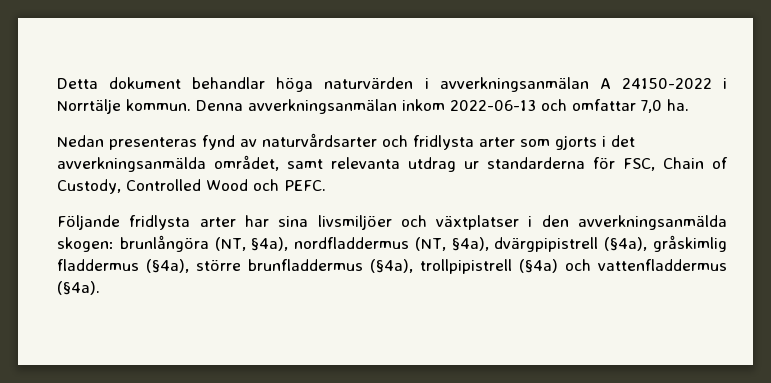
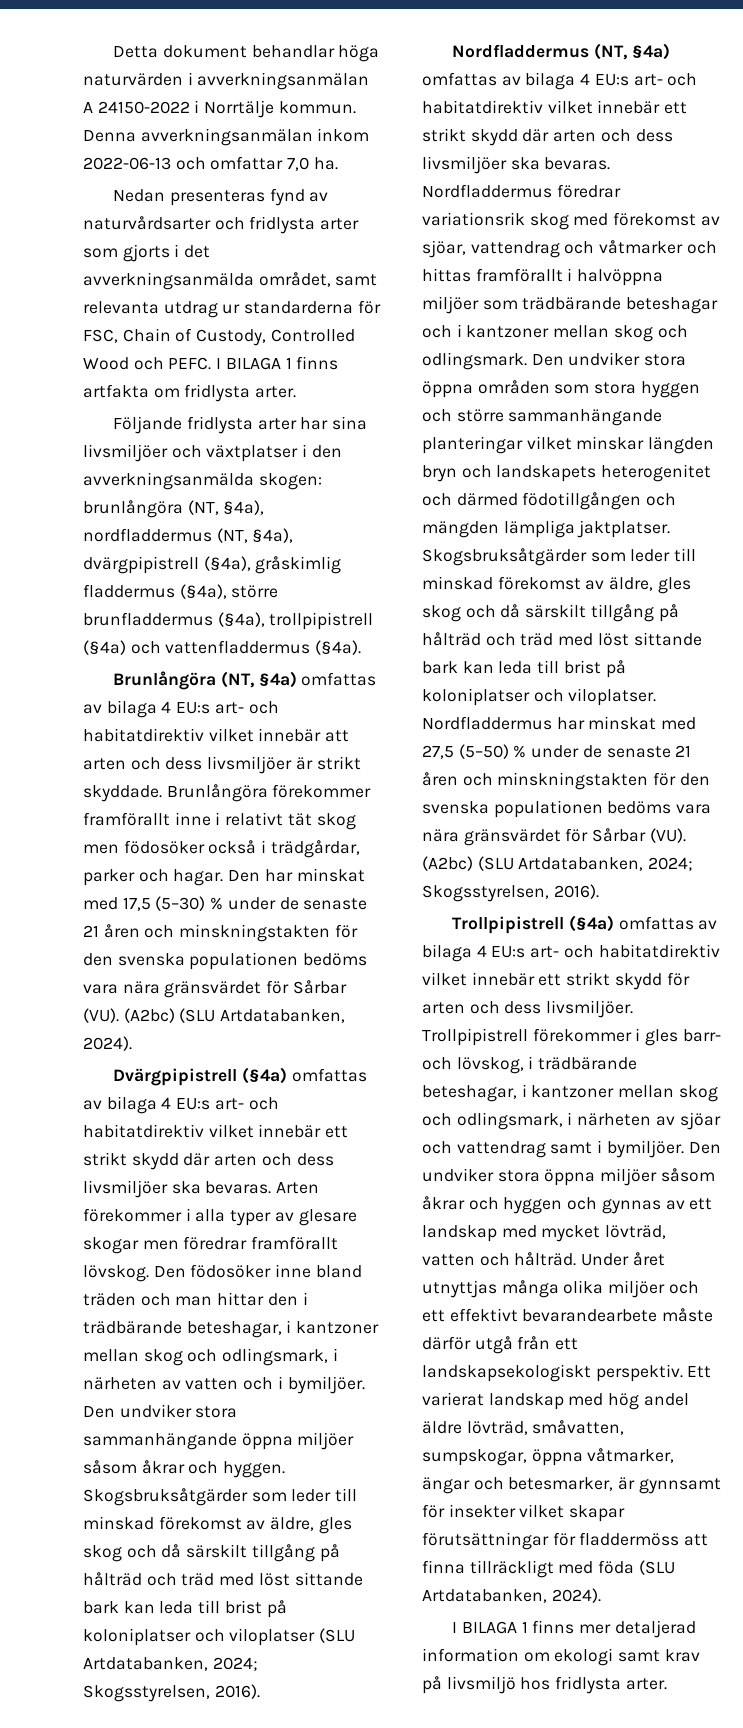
(326, 185) none -> [216,356,339,370] [83,384,297,402] I BILAGA 1 finns artfakta om fridlysta arter.
(100, 288) none -> [113,671,377,690] [83,700,279,718] [83,728,350,742] [83,756,361,774] [83,784,372,802] [83,812,356,830] [83,840,360,858] [83,868,365,886] [83,896,368,911] [83,924,358,942] [83,952,368,970] [83,980,347,998] [83,1008,346,1023] [83,1036,132,1051] [113,1067,367,1086] [83,1096,279,1114] [83,1124,349,1138] [83,1152,334,1170] [83,1180,320,1198] [83,1208,357,1226] [83,1236,339,1254] [83,1264,362,1282] [83,1292,308,1306] [83,1320,380,1338] [83,1348,338,1366] [83,1376,365,1394] [83,1404,238,1418] [83,1432,355,1450] [83,1460,286,1478] [83,1488,358,1506] [83,1516,352,1534] [83,1544,340,1562] [83,1572,363,1586] [83,1600,287,1618] [83,1628,356,1646] [83,1657,258,1671] [83,1684,260,1702] [452,43,670,60] [422,72,698,90] [422,100,688,114] [422,128,673,146] [422,156,611,174] [422,184,621,198] [422,212,720,230] [422,240,717,258] [422,268,664,286] [422,296,719,314] [422,324,688,342] [422,352,687,370] [422,380,700,398] [422,409,663,426] [422,436,715,454] [422,464,712,482] [422,492,677,510] [422,520,671,538] [422,548,697,566] [422,576,691,594] [422,604,679,622] [422,632,702,646] [422,660,626,678] [422,688,657,706] [422,716,697,730] [422,744,692,759] [422,772,710,790] [422,800,712,818] [422,828,686,846] [422,856,694,871] [422,884,599,902] [452,915,718,934] [422,944,720,962] [422,972,690,990] [422,1000,634,1018] [422,1028,721,1046] [422,1056,638,1074] [422,1084,718,1102] [422,1112,721,1130] [422,1140,721,1158] [422,1168,715,1186] [422,1196,713,1214] [422,1225,667,1242] [422,1252,665,1266] [422,1280,699,1298] [422,1308,714,1322] [422,1336,579,1354] [422,1364,712,1382] [422,1392,689,1410] [422,1420,625,1435] [422,1448,675,1466] [422,1477,721,1494] [422,1504,626,1522] [422,1532,709,1550] [422,1560,675,1578] [422,1588,601,1603] [452,1620,696,1638] [422,1648,700,1666] [422,1676,667,1694] // Brunlångöra (NT, §4a) omfattas av bilaga 4 EU:s art- och habitatdirektiv vilket innebär att arten och dess livsmiljöer är strikt skyddade. Brunlångöra förekommer framförallt inne i relativt tät skog men födosöker också i trädgårdar, parker och hagar. Den har minskat med 17,5 (5–30) % under de senaste 21 åren och minskningstakten för den svenska populationen bedöms vara nära gränsvärdet för Sårbar (VU). (A2bc) (SLU Artdatabanken, 2024). // Dvärgpipistrell (§4a) omfattas av bilaga 4 EU:s art- och habitatdirektiv vilket innebär ett strikt skydd där arten och dess livsmiljöer ska bevaras. Arten förekommer i alla typer av glesare skogar men föredrar framförallt lövskog. Den födosöker inne bland träden och man hittar den i trädbärande beteshagar, i kantzoner mellan skog och odlingsmark, i närheten av vatten och i bymiljöer. Den undviker stora sammanhängande öppna miljöer såsom åkrar och hyggen. Skogsbruksåtgärder som leder till minskad förekomst av äldre, gles skog och då särskilt tillgång på hålträd och träd med löst sittande bark kan leda till brist på koloniplatser och viloplatser (SLU Artdatabanken, 2024; Skogsstyrelsen, 2016). // Nordfladdermus (NT, §4a) omfattas av bilaga 4 EU:s art- och habitatdirektiv vilket innebär ett strikt skydd där arten och dess livsmiljöer ska bevaras. Nordfladdermus föredrar variationsrik skog med förekomst av sjöar, vattendrag och våtmarker och hittas framförallt i halvöppna miljöer som trädbärande beteshagar och i kantzoner mellan skog och odlingsmark. Den undviker stora öppna områden som stora hyggen och större sammanhängande planteringar vilket minskar längden bryn och landskapets heterogenitet och därmed födotillgången och mängden lämpliga jaktplatser. Skogsbruksåtgärder som leder till minskad förekomst av äldre, gles skog och då särskilt tillgång på hålträd och träd med löst sittande bark kan leda till brist på koloniplatser och viloplatser. Nordfladdermus har minskat med 27,5 (5–50) % under de senaste 21 åren och minskningstakten för den svenska populationen bedöms vara nära gränsvärdet för Sårbar (VU). (A2bc) (SLU Artdatabanken, 2024; Skogsstyrelsen, 2016). // Trollpipistrell (§4a) omfattas av bilaga 4 EU:s art- och habitatdirektiv vilket innebär ett strikt skydd för arten och dess livsmiljöer. Trollpipistrell förekommer i gles barr- och lövskog, i trädbärande beteshagar, i kantzoner mellan skog och odlingsmark, i närheten av sjöar och vattendrag samt i bymiljöer. Den undviker stora öppna miljöer såsom åkrar och hyggen och gynnas av ett landskap med mycket lövträd, vatten och hålträd. Under året utnyttjas många olika miljöer och ett effektivt bevarandearbete måste därför utgå från ett landskapsekologiskt perspektiv. Ett varierat landskap med hög andel äldre lövträd, småvatten, sumpskogar, öppna våtmarker, ängar och betesmarker, är gynnsamt för insekter vilket skapar förutsättningar för fladdermöss att finna tillräckligt med föda (SLU Artdatabanken, 2024). // I BILAGA 1 finns mer detaljerad information om ekologi samt krav på livsmiljö hos fridlysta arter.

